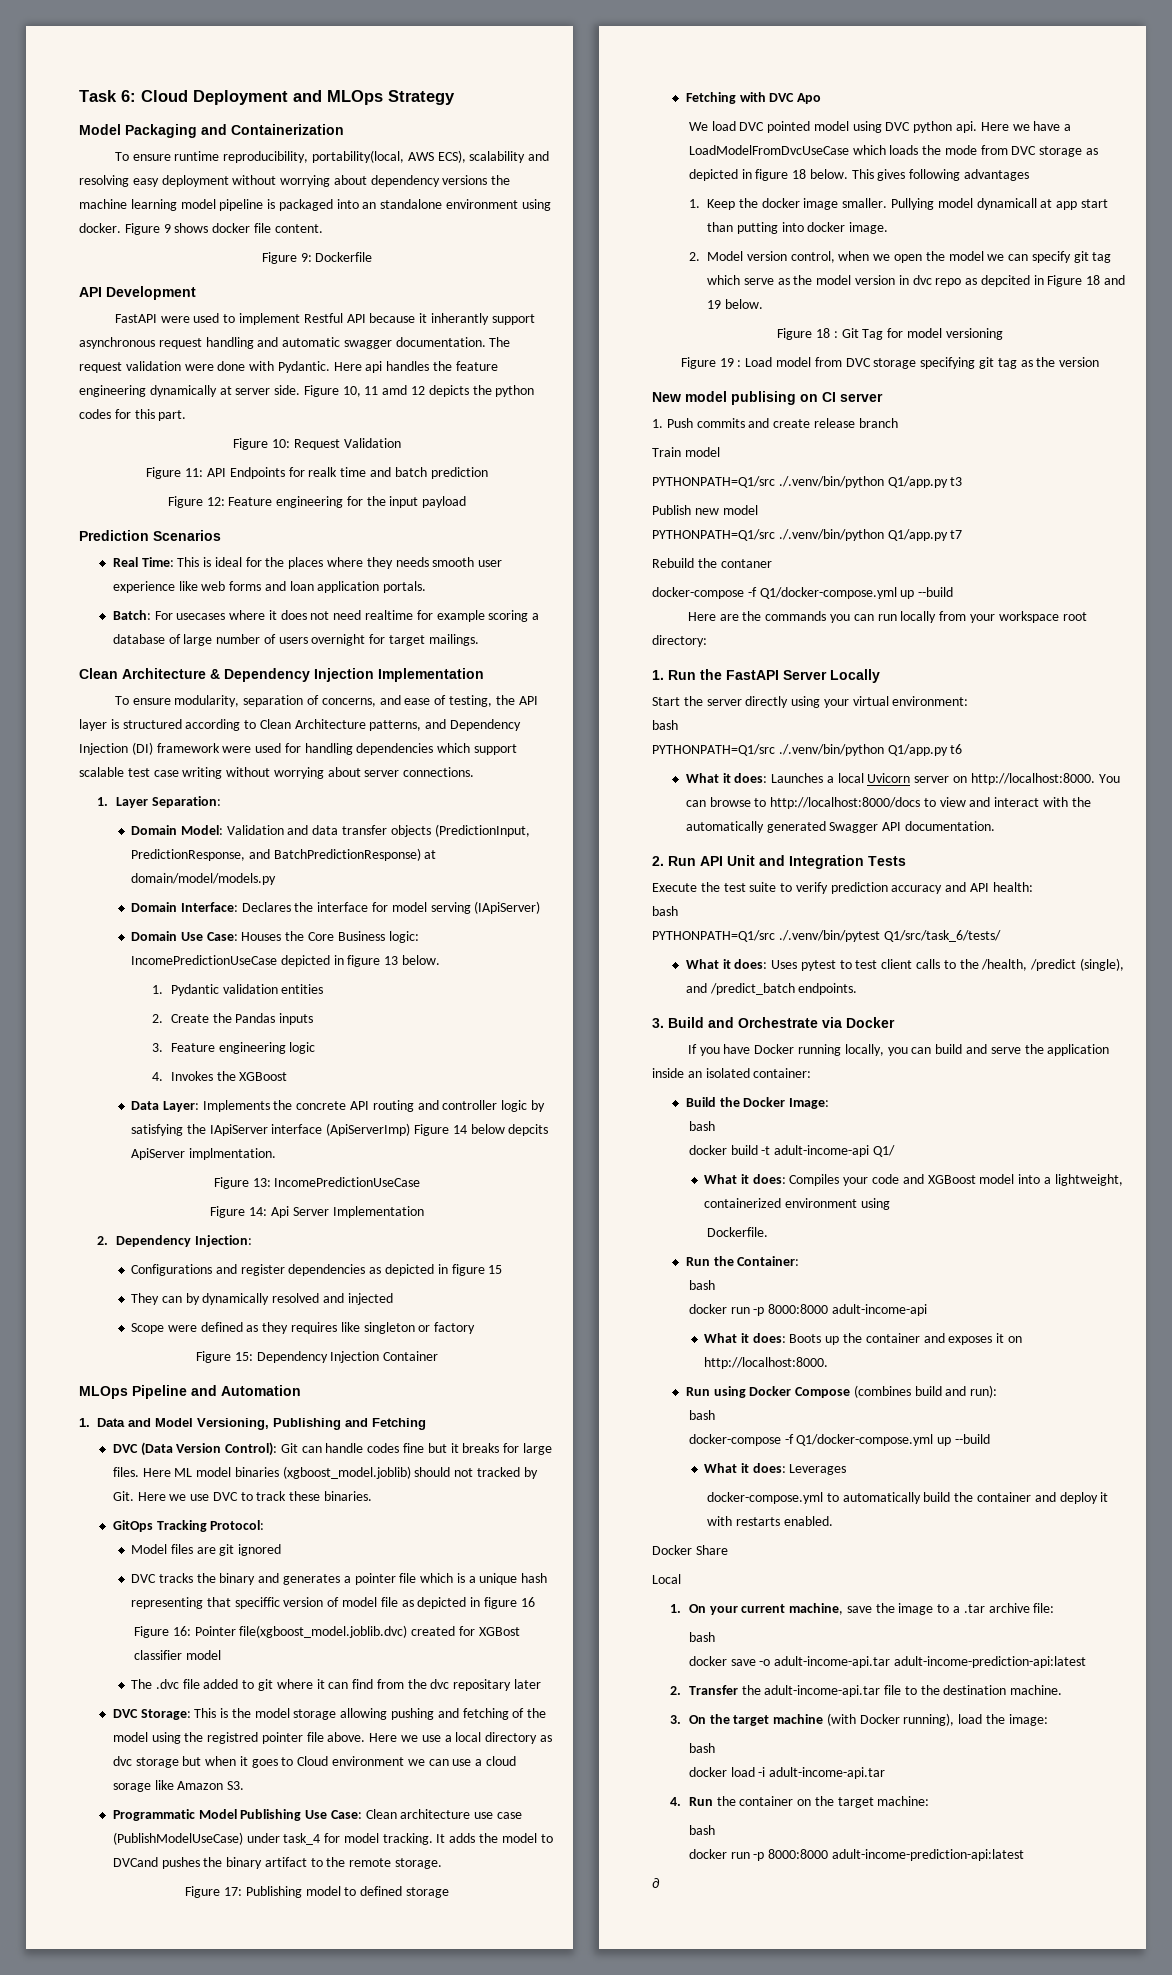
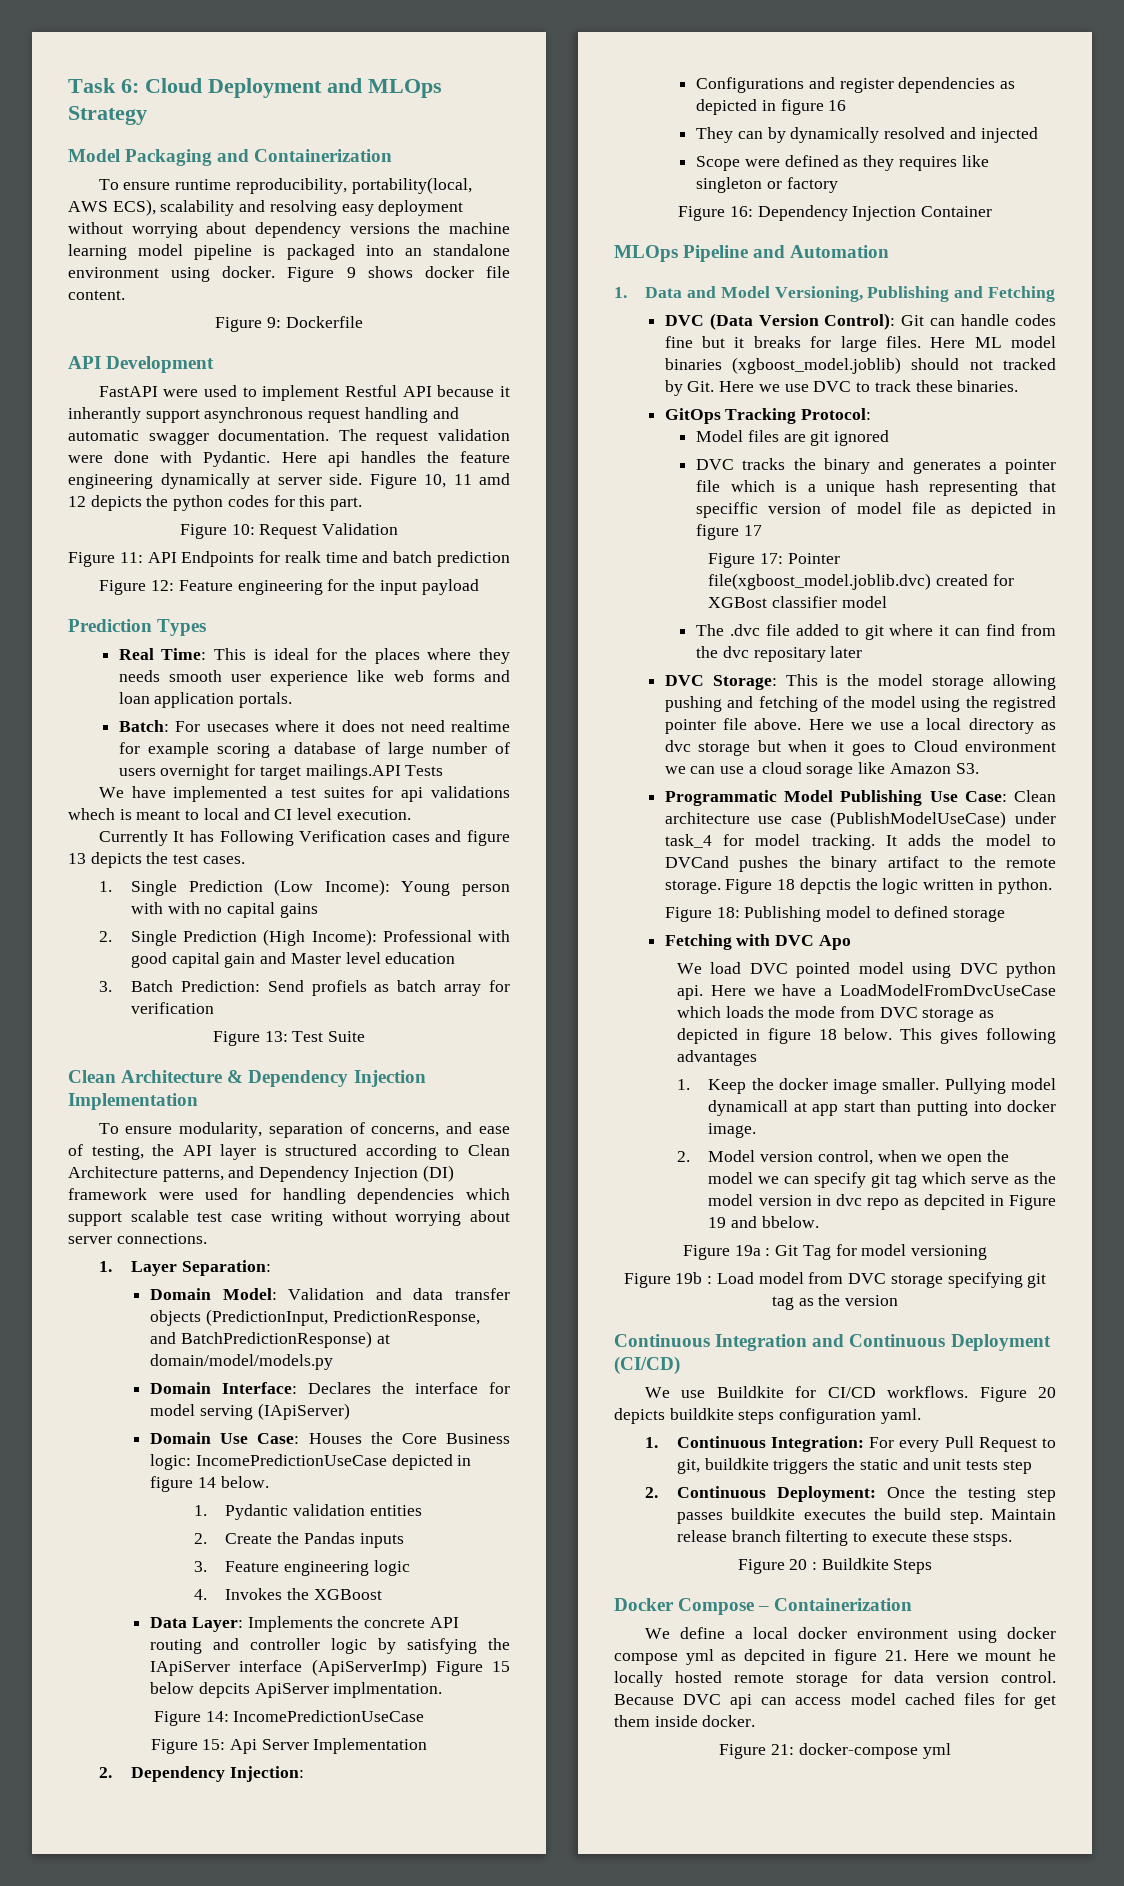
[153,530,221,541] Scenarios -> [157,619,207,636] Types
[428,634,479,646] mailings. -> [305,764,444,780] [98,786,511,802] [68,808,411,820] [98,830,511,846] [68,852,245,868] [99,879,510,896] [130,902,318,918] [99,929,510,946] [130,952,456,968] [99,980,510,996] [130,1002,214,1014] [212,1031,366,1046] mailings.API Tests // We have implemented a test suites for api validations whech is meant to local and CI level execution. // Currently It has Following Verification cases and figure 13 depicts the test cases. // 1. Single Prediction (Low Income): Young person with with no capital gains // 2. Single Prediction (High Income): Professional with good capital gain and Master level education // 3. Batch Prediction: Send profiels as batch array for verification // Figure 13: Test Suite
[384,956,399,965] 13 -> [197,1477,216,1488] 14
[452,1125,467,1134] 14 -> [492,1661,510,1672] 15
[252,1178,271,1187] 13: -> [205,1711,229,1722] 14:
[249,1207,268,1216] 14: -> [202,1739,226,1750] 15:
[488,1265,503,1274] 15 -> [828,100,847,111] 16
[234,1352,253,1361] 15: -> [729,206,753,217] 16:
[520,1597,535,1607] [134,1626,191,1638] 16 // Figure 16: -> [743,525,762,536] [708,553,784,568] 17 // Figure 17:
[185,1886,242,1898] // Figure 17: -> [725,878,1052,894] [664,907,740,922] Figure 18 depctis the logic written in python. // Figure 18:
[1086,275,1126,285] [707,299,763,309] [777,328,831,340] 18 and 19 below. // Figure 18 -> [708,1216,819,1228] [682,1245,761,1260] 19 and bbelow. // Figure 19a
[719,358,734,367] 19 -> [675,1272,703,1284] 19b
[652,391,883,405] [652,418,898,428] [652,447,720,457] [652,476,963,488] [652,505,758,515] [652,529,963,541] [652,558,772,568] [652,587,954,599] [687,611,1087,623] [652,635,707,647] [652,669,880,683] [652,696,969,708] [652,720,678,730] [652,744,963,756] [685,773,1120,785] [685,797,1091,809] [685,821,995,833] [652,855,906,869] [652,882,1033,894] [652,906,678,916] [652,930,1001,942] [685,958,1124,971] [685,983,858,995] [652,1017,895,1028] [687,1044,1110,1056] [652,1068,812,1078] [685,1097,830,1109] [688,1121,715,1131] [688,1145,895,1157] [704,1174,1123,1186] [704,1198,890,1210] [707,1227,769,1237] [685,1256,800,1266] [688,1280,715,1290] [688,1304,927,1316] [704,1333,1022,1345] [704,1357,829,1369] [685,1385,998,1398] [688,1410,715,1420] [688,1434,990,1446] [704,1463,847,1475] [707,1492,1109,1504] [707,1516,833,1526] [652,1545,728,1555] [652,1574,681,1584] [670,1603,1055,1615] [688,1632,715,1642] [688,1656,1086,1668] [670,1685,1063,1697] [670,1713,1048,1726] [688,1743,715,1753] [688,1767,886,1779] [670,1796,930,1808] [688,1825,715,1835] [688,1849,1024,1861] [652,1878,660,1888] New model publising on CI server // 1. Push commits and create release branch // Train model // PYTHONPATH=Q1/src ./.venv/bin/python Q1/app.py t3 // Publish new model // PYTHONPATH=Q1/src ./.venv/bin/python Q1/app.py t7 // Rebuild the contaner // docker-compose -f Q1/docker-compose.yml up --build // Here are the commands you can run locally from your workspace root directory: // 1. Run the FastAPI Server Locally // Start the server directly using your virtual environment: // bash // PYTHONPATH=Q1/src ./.venv/bin/python Q1/app.py t6 // What it does: Launches a local Uvicorn server on http://localhost:8000. You can browse to http://localhost:8000/docs to view and interact with the automatically generated Swagger API documentation. // 2. Run API Unit and Integration Tests // Execute the test suite to verify prediction accuracy and API health: // bash // PYTHONPATH=Q1/src ./.venv/bin/pytest Q1/src/task_6/tests/ // What it does: Uses pytest to test client calls to the /health, /predict (single), and /predict_batch endpoints. // 3. Build and Orchestrate via Docker // If you have Docker running locally, you can build and serve the application inside an isolated container: // Build the Docker Image: // bash // docker build -t adult-income-api Q1/ // What it does: Compiles your code and XGBoost model into a lightweight, containerized environment using // Dockerfile. // Run the Container: // bash // docker run -p 8000:8000 adult-income-api // What it does: Boots up the container and exposes it on http://localhost:8000. // Run using Docker Compose (combines build and run): // bash // docker-compose -f Q1/docker-compose.yml up --build // What it does: Leverages // docker-compose.yml to automatically build the container and deploy it with restarts enabled. // Docker Share // Local // 1. On your current machine, save the image to a .tar archive file: // bash // docker save -o adult-income-api.tar adult-income-prediction-api:latest // 2. Transfer the adult-income-api.tar file to the destination machine. // 3. On the target machine (with Docker running), load the image: // bash // docker load -i adult-income-api.tar // 4. Run the container on the target machine: // bash // docker run -p 8000:8000 adult-income-prediction-api:latest // ∂ -> [614,1334,1051,1351] [614,1356,680,1375] [644,1386,1056,1402] [614,1408,921,1424] [645,1436,1056,1452] [676,1458,1032,1474] [645,1486,1056,1502] [676,1508,1056,1524] [676,1530,1013,1546] [737,1558,933,1574] [614,1598,913,1615] [644,1627,1056,1643] [614,1649,1056,1665] [614,1671,1056,1687] [614,1693,1056,1709] [614,1715,756,1727] [719,1743,951,1759] Continuous Integration and Continuous Deployment (CI/CD) // We use Buildkite for CI/CD workflows. Figure 20 depicts buildkite steps configuration yaml. // 1. Continuous Integration: For every Pull Request to git, buildkite triggers the static and unit tests step // 2. Continuous Deployment: Once the testing step passes buildkite executes the build step. Maintain release branch filterting to execute these stsps. // Figure 20 : Buildkite Steps // Docker Compose – Containerization // We define a local docker environment using docker compose yml as depcited in figure 21. Here we mount he locally hosted remote storage for data version control. Because DVC api can access model cached files for get them inside docker. // Figure 21: docker-compose yml

